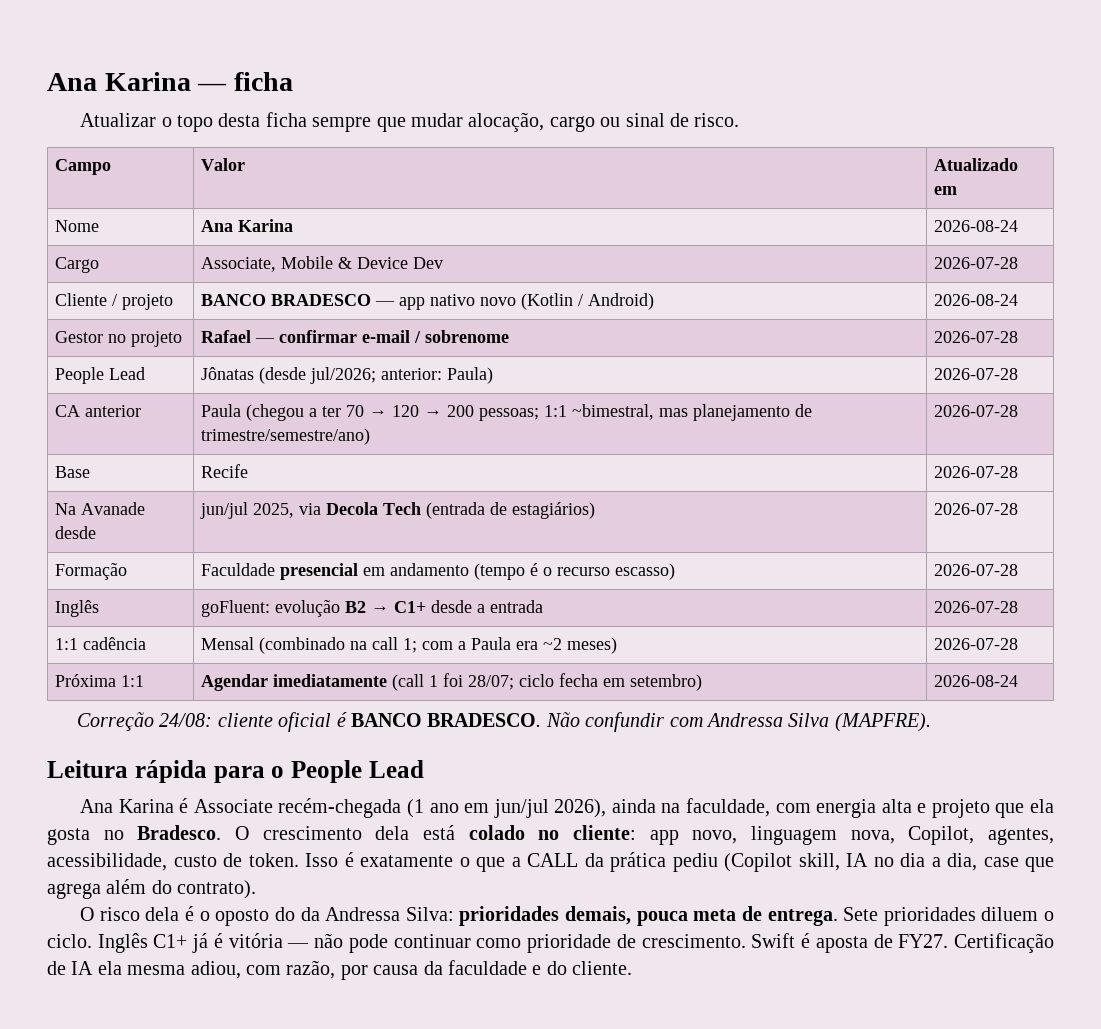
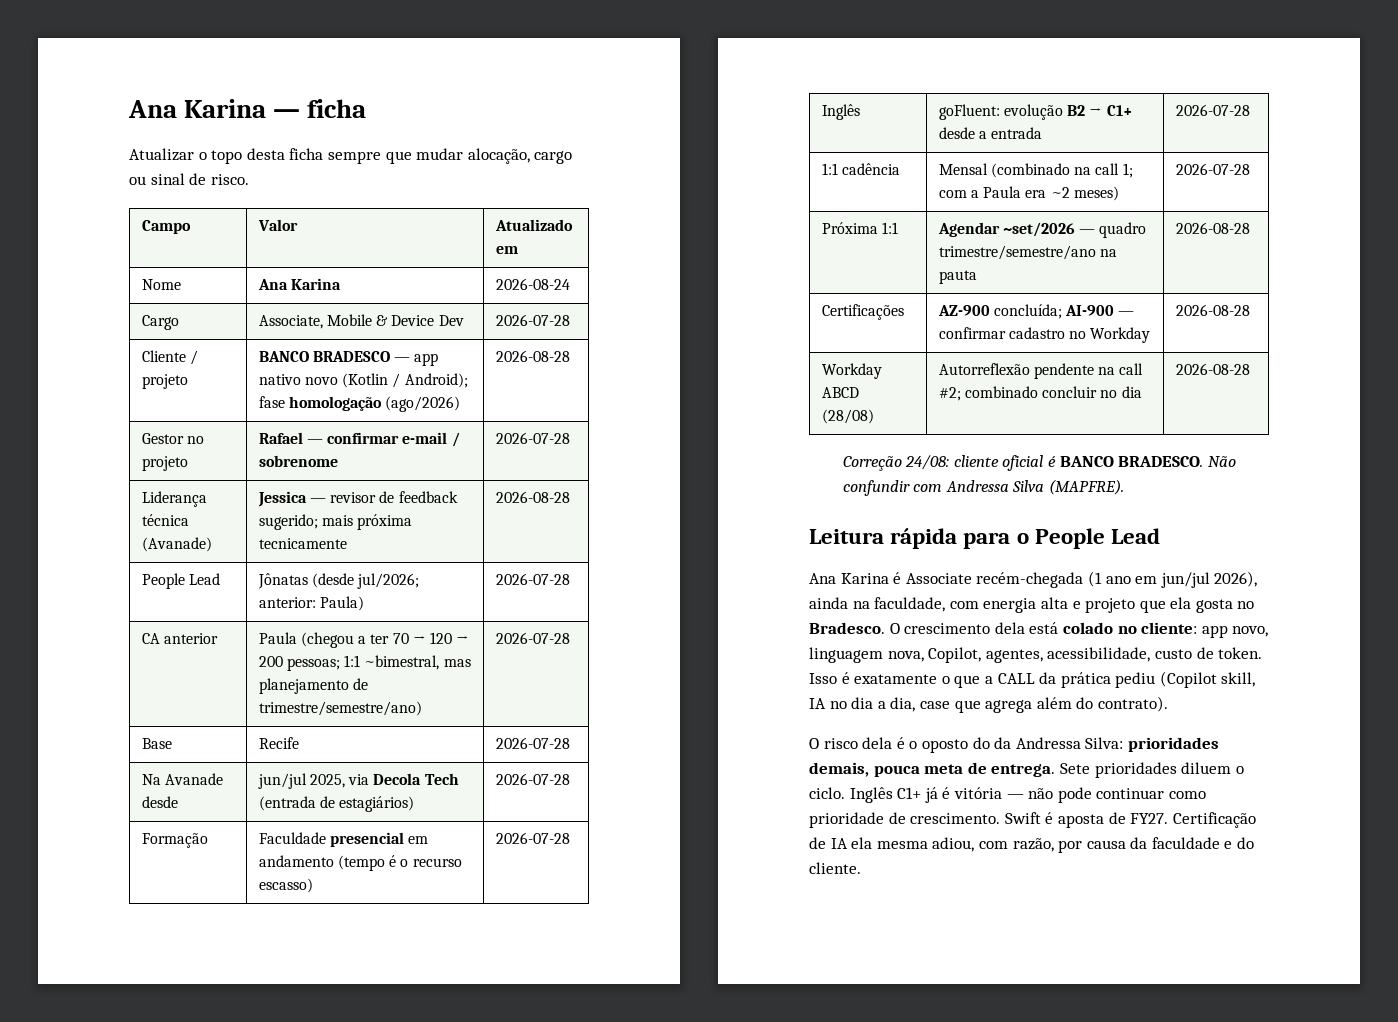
[588,293,655,310] [934,294,1019,306] Android) | 2026-08-24 -> [404,373,468,388] [258,396,461,412] [495,350,570,362] Android); fase homologação (ago/2026) | 2026-08-28
(1019, 337) none -> [141,491,207,507] [141,514,189,526] [141,537,212,552] [257,491,458,507] [258,514,413,530] [258,538,347,549] [495,491,570,503] // Liderança técnica (Avanade) | Jessica — revisor de feedback sugerido; mais próxima tecnicamente | 2026-08-28
[273,673,703,691] [934,675,1019,687] imediatamente (call 1 foi 28/07; ciclo fecha em setembro) | 2026-08-24 -> [1003,222,1147,238] [938,245,1118,260] [938,270,977,284] [1175,222,1250,234] [821,304,904,320] [937,304,1135,319] [938,327,1151,343] [1175,304,1250,316] [821,363,882,379] [821,387,859,398] [821,409,874,424] [938,363,1144,379] [938,386,1142,401] [1175,363,1250,375] ~set/2026 — quadro trimestre/semestre/ano na pauta | 2026-08-28 // Certificações | AZ-900 concluída; AI-900 — confirmar cadastro no Workday | 2026-08-28 // Workday ABCD (28/08) | Autorreflexão pendente na call #2; combinado concluir no dia | 2026-08-28

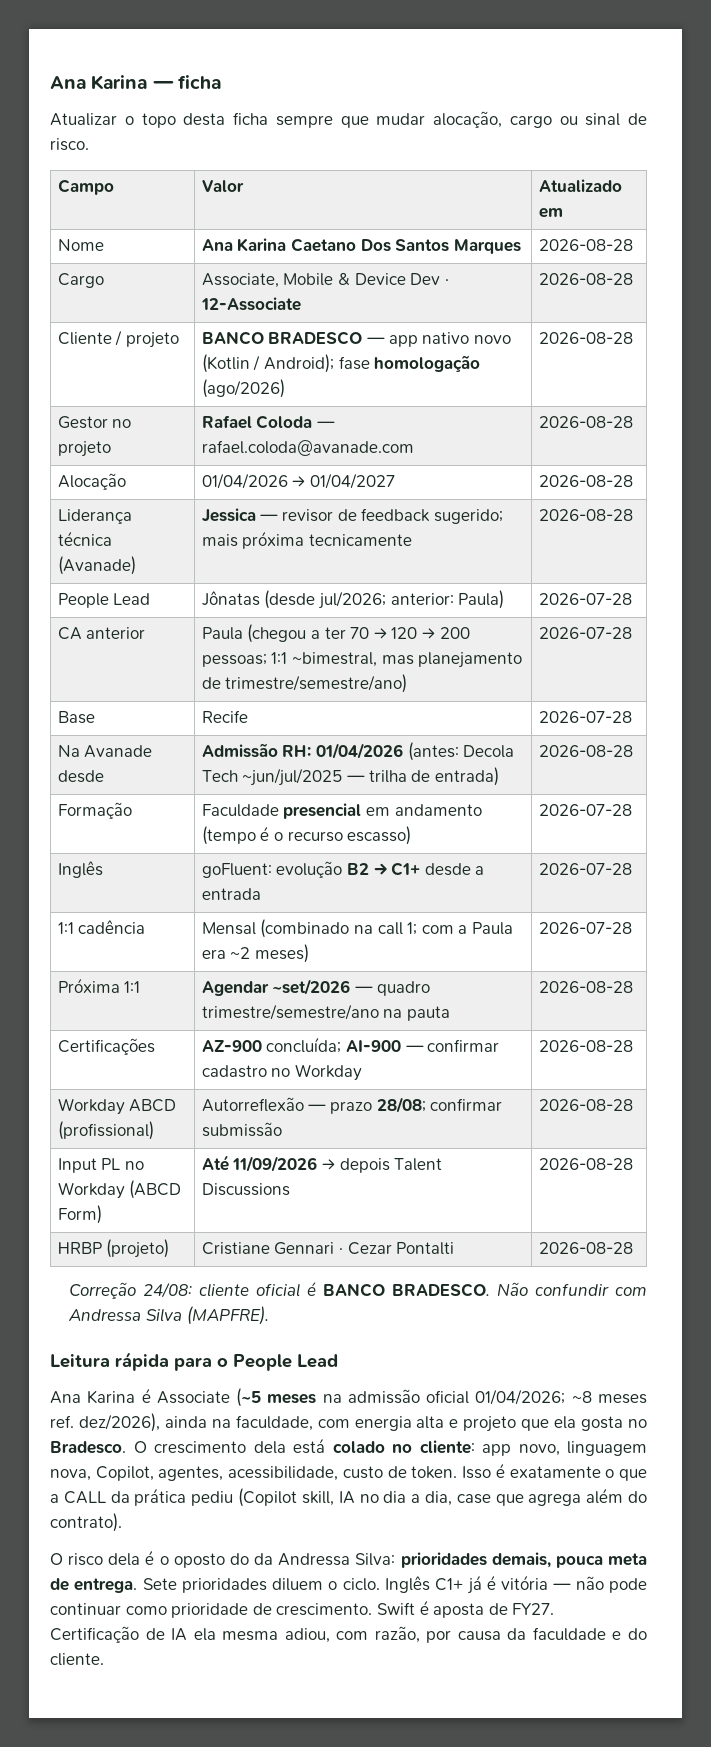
[495,278,570,290] | 2026-08-24 -> [291,238,521,254] [538,239,633,251] Caetano Dos Santos Marques | 2026-08-28
[495,314,570,326] | 2026-07-28 -> [444,279,449,285] [200,297,301,311] [538,273,633,285] · 12-Associate | 2026-08-28
[307,432,460,447] [258,455,338,467] [495,432,570,444] — confirmar e-mail / sobrenome | 2026-07-28 -> [256,415,336,429] [201,440,414,456] [538,416,633,428] [57,473,126,490] [201,473,396,489] [538,475,633,487] Coloda — rafael.coloda@avanade.com | 2026-08-28 // Alocação | 01/04/2026 → 01/04/2027 | 2026-08-28
[257,773,459,789] [258,796,415,812] [495,773,570,785] jun/jul 2025, via Decola Tech (entrada de estagiários) | 2026-07-28 -> [201,742,515,761] [201,767,499,786] [538,745,633,757] Admissão RH: 01/04/2026 (antes: Decola Tech ~jun/jul/2025 — trilha de entrada) | 2026-08-28
[821,409,874,424] (28/08) -> [57,1121,154,1140] (profissional)
[1034,363,1144,379] [938,386,1142,401] pendente na call #2; combinado concluir no dia -> [308,1097,503,1114] [201,1122,282,1137] [538,1099,633,1111] [57,1158,145,1173] [57,1180,182,1199] [57,1205,102,1224] [201,1155,443,1173] [201,1183,290,1196] [538,1158,633,1170] [57,1239,170,1258] [201,1242,455,1255] — prazo 28/08; confirmar submissão | 2026-08-28 // Input PL no Workday (ABCD Form) | Até 11/09/2026 → depois Talent Discussions | 2026-08-28 // HRBP (projeto) | Cristiane Gennari · Cezar Pontalti
[976,571,1258,588] recém-chegada (1 ano em jun/jul 2026), -> [236,1388,647,1407] [50,1413,160,1432] (~5 meses na admissão oficial 01/04/2026; ~8 meses ref. dez/2026),

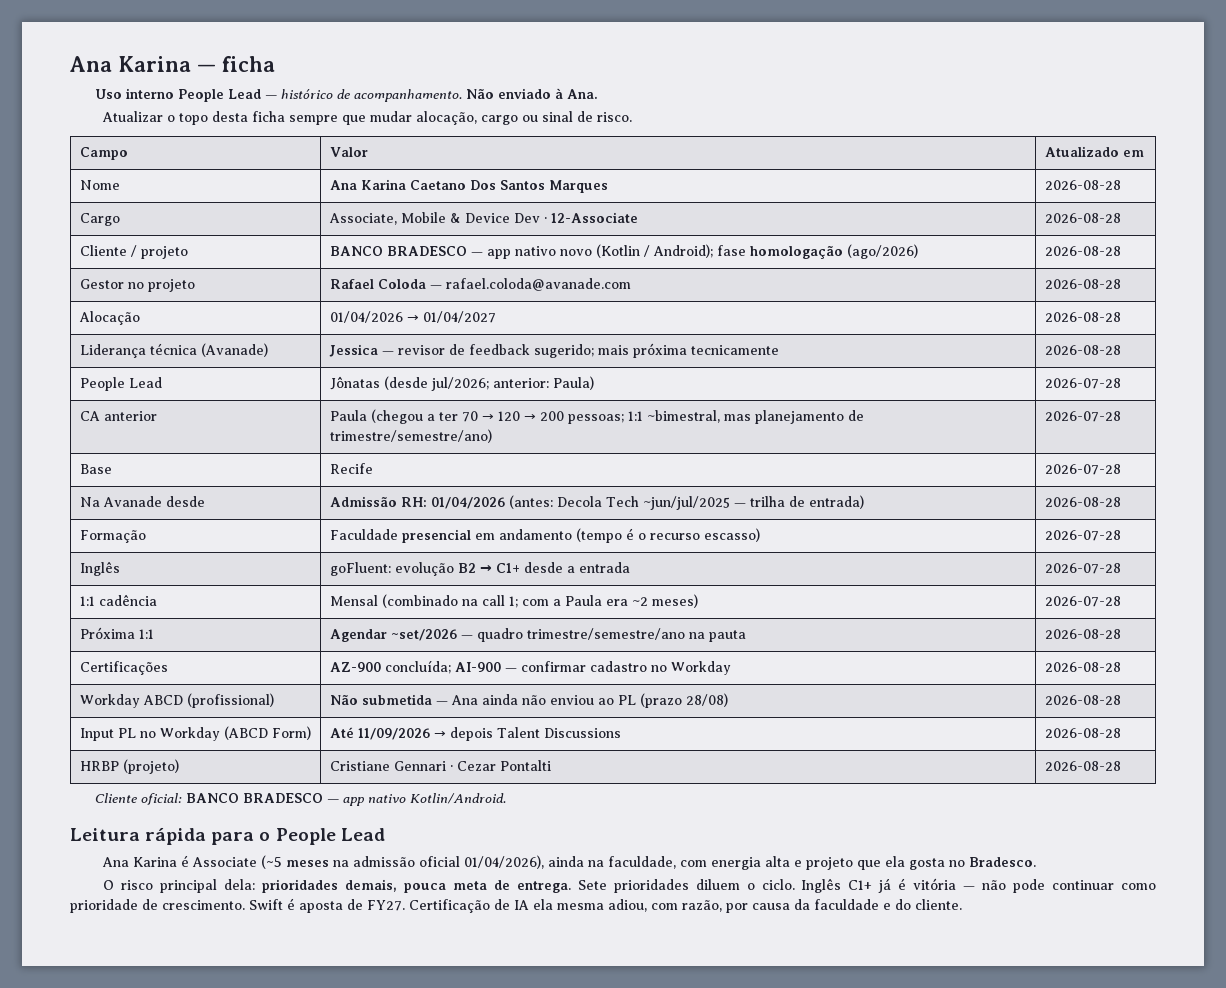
(221, 82) none -> [94,88,598,102] // Uso interno People Lead — histórico de acompanhamento. Não enviado à Ana.
[201,1097,503,1114] [201,1122,282,1137] Autorreflexão — prazo 28/08; confirmar submissão -> [329,693,728,708] Não submetida — Ana ainda não enviou ao PL (prazo 28/08)
[69,1281,647,1299] [68,1306,269,1325] Correção 24/08: cliente oficial é BANCO BRADESCO. Não confundir com Andressa Silva (MAPFRE). -> [94,793,506,806] Cliente oficial: BANCO BRADESCO — app nativo Kotlin/Android.
[475,1389,647,1405] [50,1413,160,1432] 01/04/2026; ~8 meses ref. dez/2026), -> [464,855,545,869] 01/04/2026),
[133,1438,647,1456] [50,1463,648,1481] [50,1488,647,1507] [50,1513,122,1532] [50,1550,396,1568] O crescimento dela está colado no cliente: app novo, linguagem nova, Copilot, agentes, acessibilidade, custo de token. Isso é exatamente o que a CALL da prática pediu (Copilot skill, IA no dia a dia, case que agrega além do contrato). // O risco dela é o oposto do da Andressa Silva: -> [103,879,256,893] // O risco principal dela:

